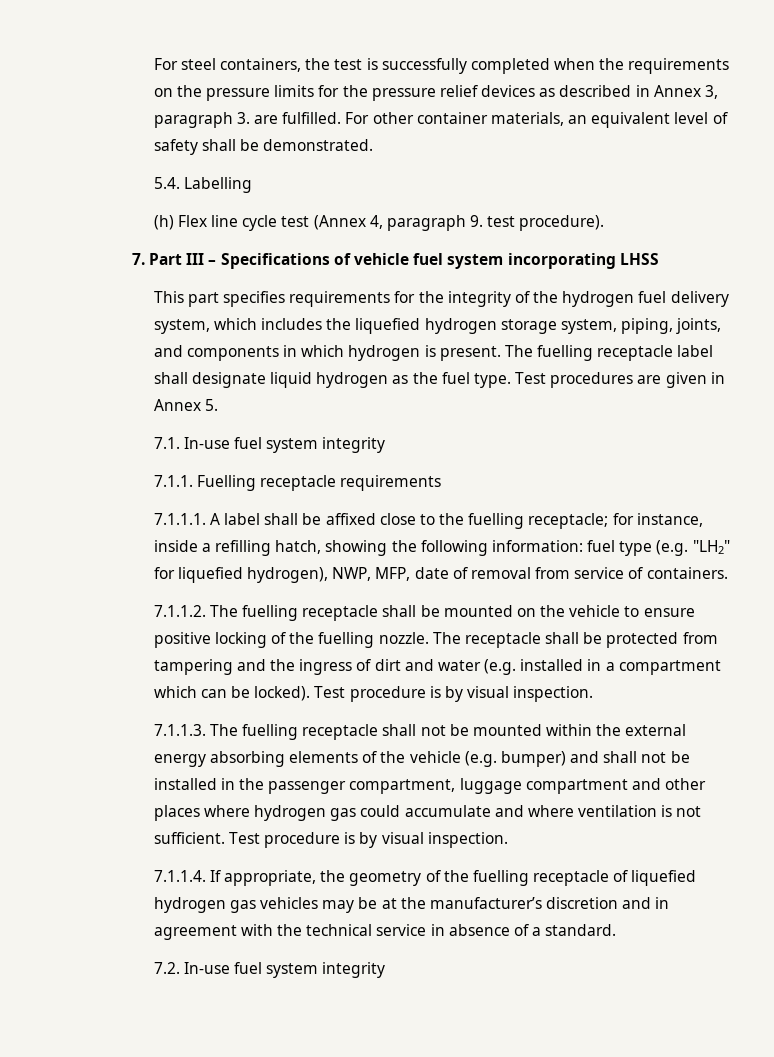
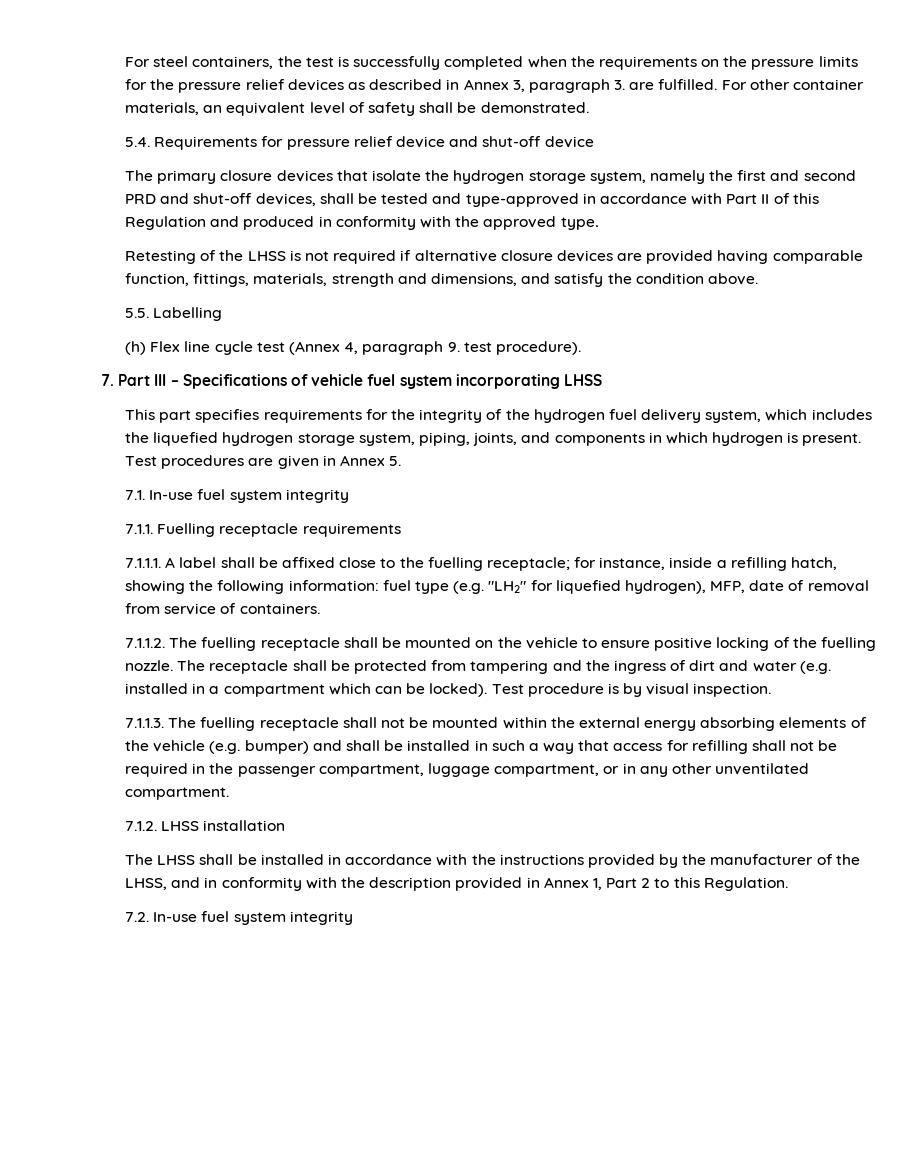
(180, 183) none -> [154,136,594,150] [125,170,856,184] [125,193,819,207] [125,216,599,230] [125,250,863,264] [125,273,758,287] [125,308,150,318] Requirements for pressure relief device and shut-off device // The primary closure devices that isolate the hydrogen storage system, namely the first and second PRD and shut-off devices, shall be tested and type-approved in accordance with Part II of this Regulation and produced in conformity with the approved type. // Retesting of the LHSS is not required if alternative closure devices are provided having comparable function, fittings, materials, strength and dimensions, and satisfy the condition above. // 5.5.
[504,345,714,361] [153,372,511,388] The fuelling receptacle label shall designate liquid hydrogen as the fuel type. -> (862, 439) none
[332,567,372,581] NWP, -> (706, 587) none
[641,751,690,763] [153,778,217,790] not be installed -> [384,740,838,754] [125,763,189,777] be installed in such a way that access for refilling shall not be required
[525,778,707,794] [153,805,702,821] [153,832,508,848] [153,870,697,886] [153,897,619,913] compartment and other places where hydrogen gas could accumulate and where ventilation is not sufficient. Test procedure is by visual inspection. // 7.1.1.4. If appropriate, the geometry of the fuelling receptacle of liquefied hydrogen gas vehicles may be at the manufacturer’s discretion -> [494,763,810,777] [125,787,230,800] [125,820,286,831] [125,854,860,868] [125,878,168,890] compartment, or in any other unventilated compartment. // 7.1.2. LHSS installation // The LHSS shall be installed in accordance with the instructions provided by the manufacturer of the LHSS,
[153,924,617,940] agreement with the technical service in absence of a standard. -> [221,877,788,891] conformity with the description provided in Annex 1, Part 2 to this Regulation.

